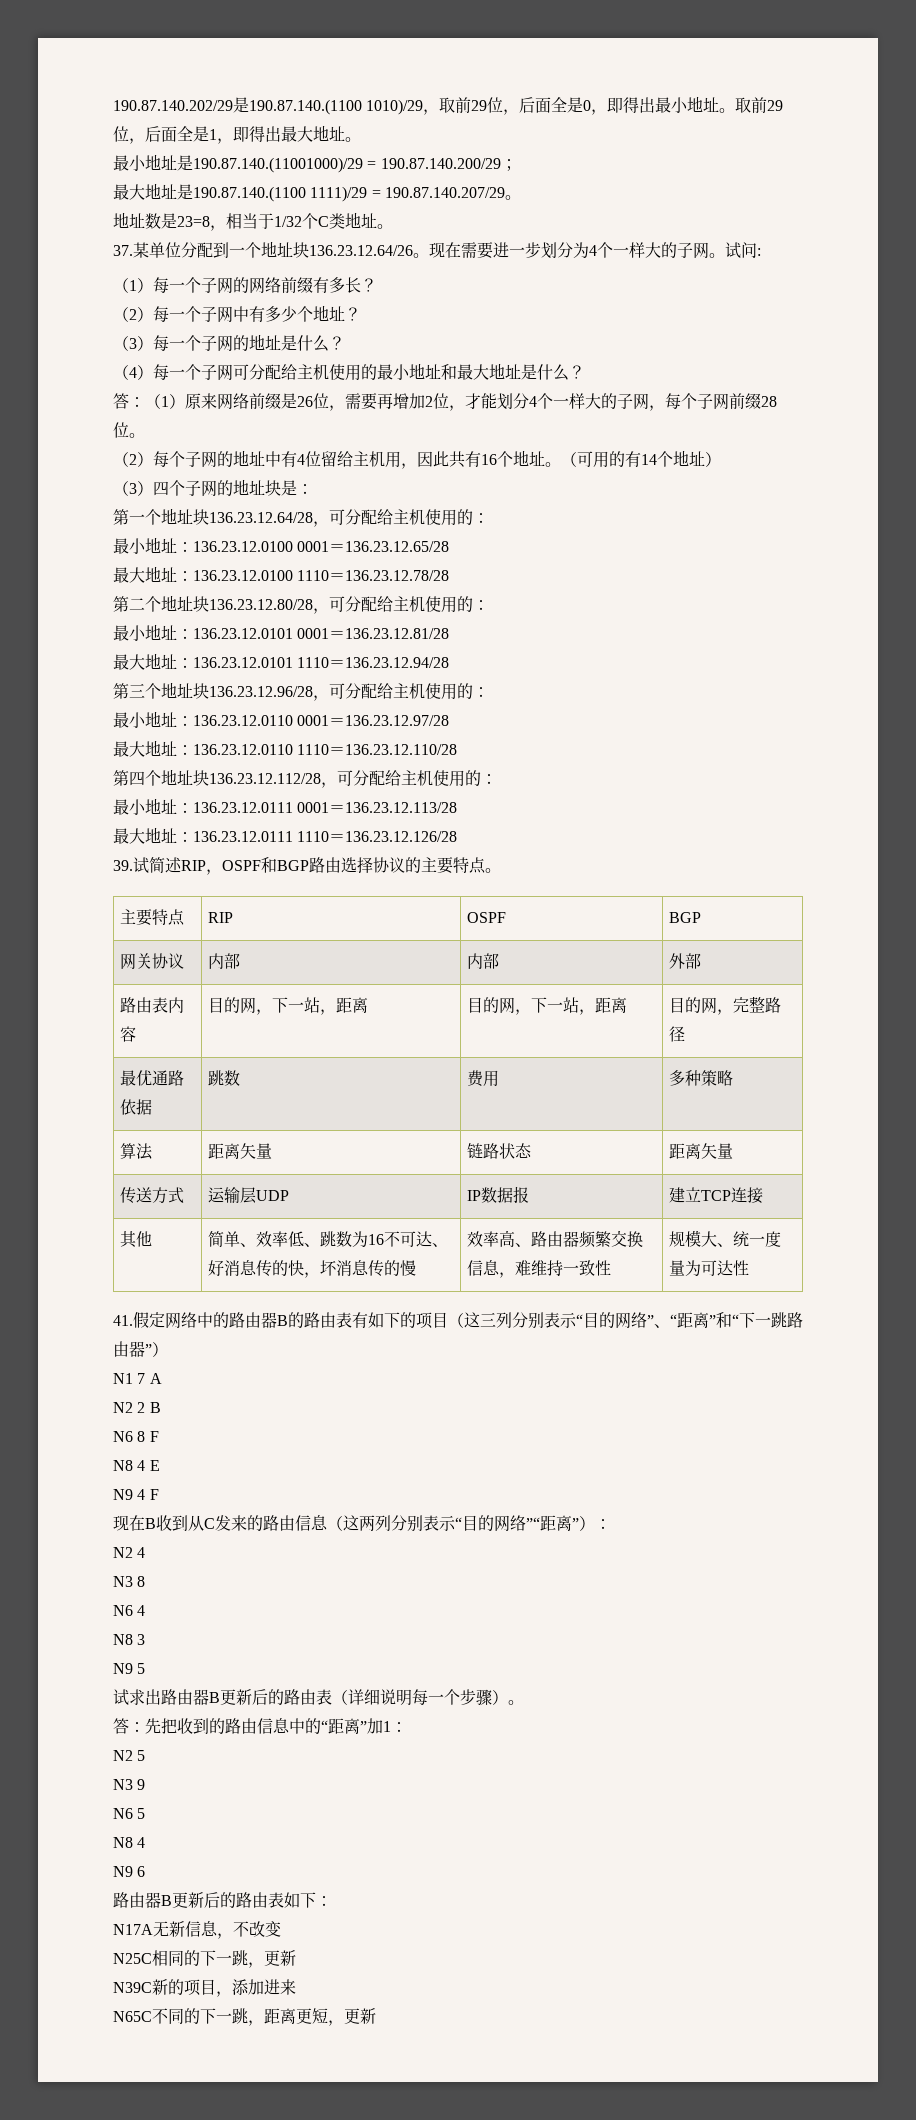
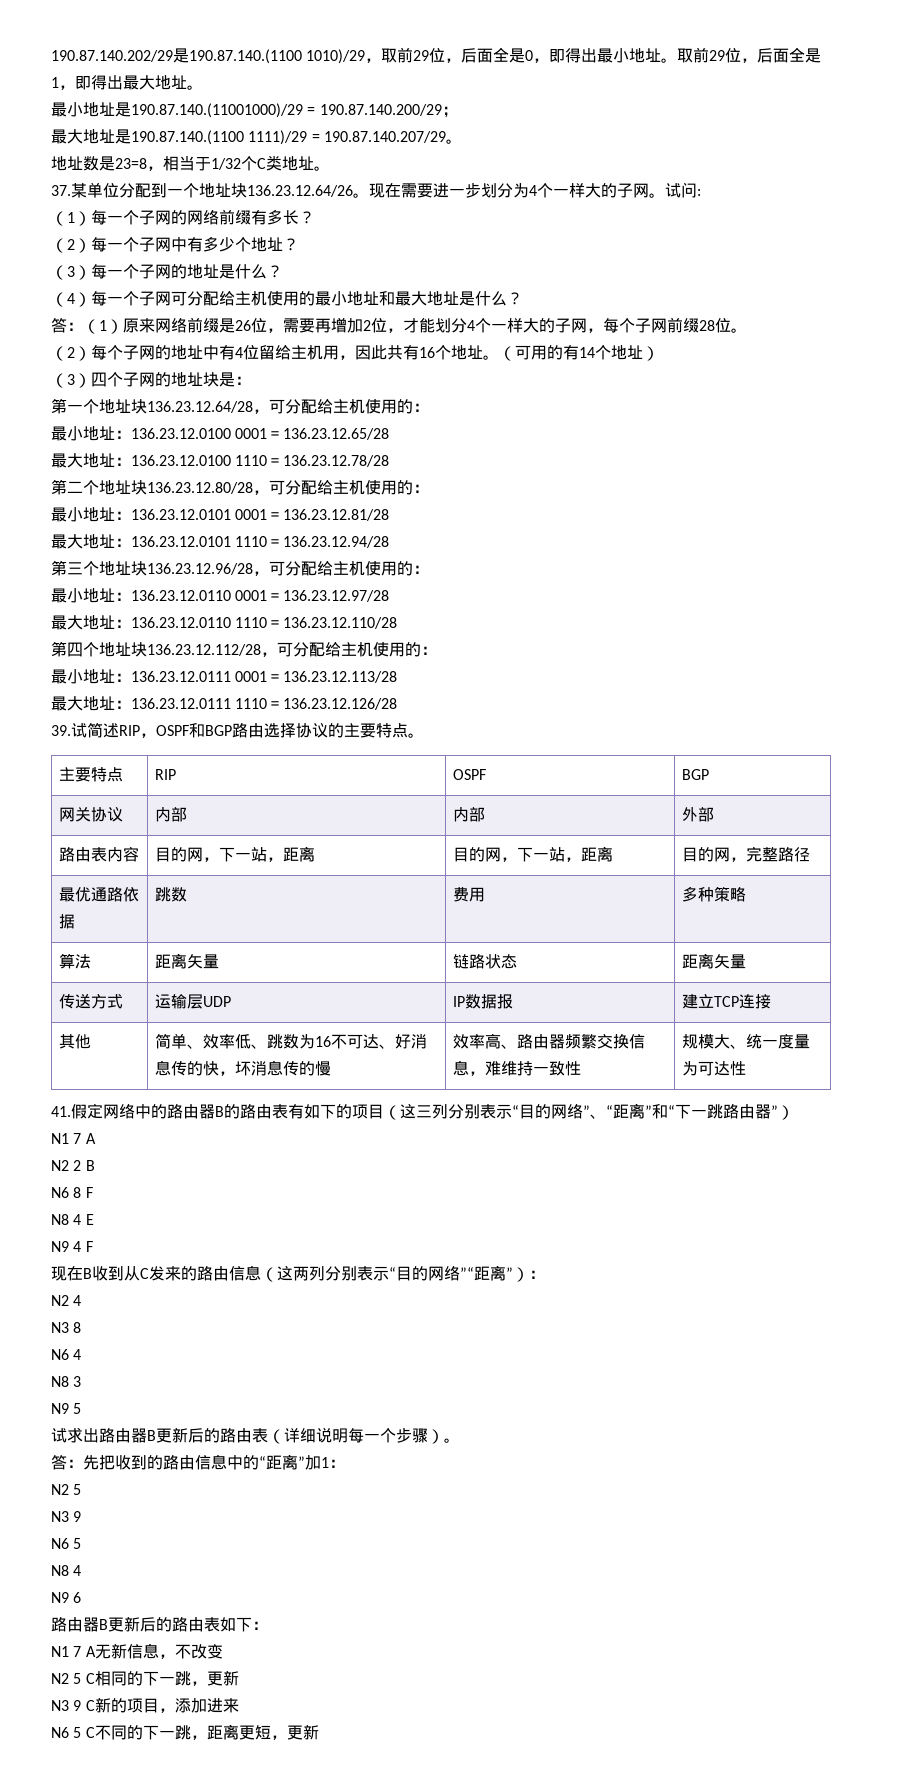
[113,1924,153,1935] N17A -> [51,1646,96,1657] N1 7 A
[113,1953,152,1964] N25C -> [51,1673,95,1684] N2 5 C
[113,1982,152,1993] N39C -> [51,1700,95,1711] N3 9 C
[113,2011,152,2022] N65C -> [51,1727,95,1738] N6 5 C

